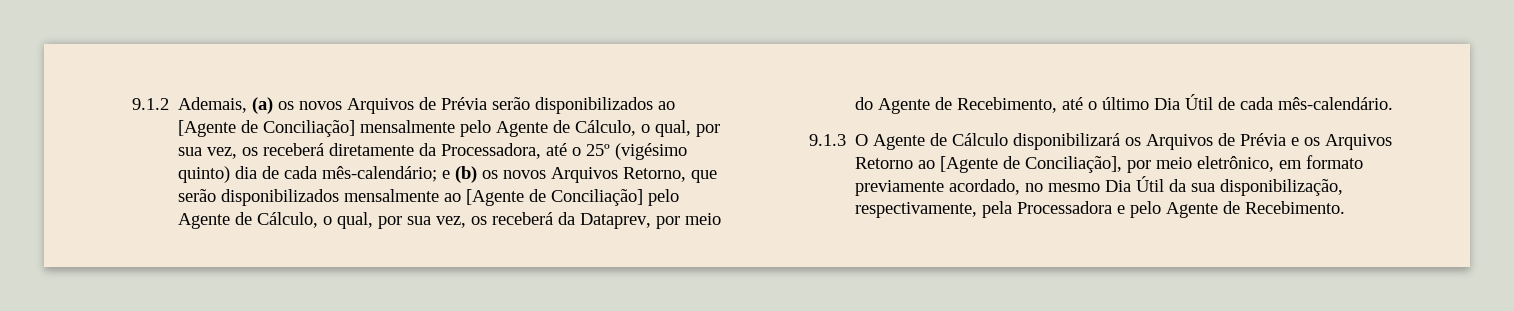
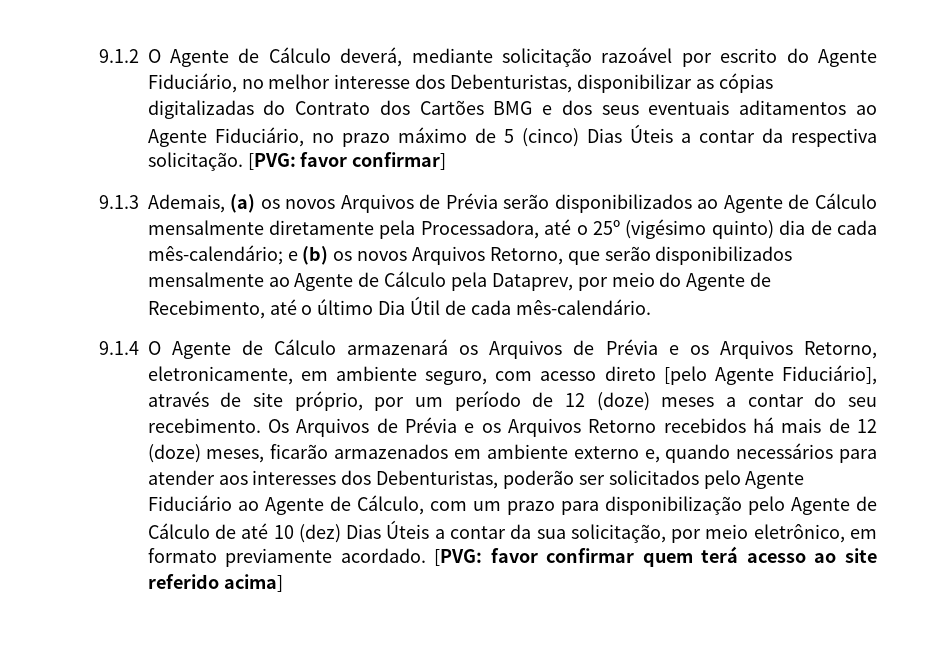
(169, 104) none -> [147,47,877,67] [147,73,773,93] [147,100,877,119] [147,124,877,147] [147,152,447,171] [98,195,139,209] O Agente de Cálculo deverá, mediante solicitação razoável por escrito do Agente Fiduciário, no melhor interesse dos Debenturistas, disponibilizar as cópias digitalizadas do Contrato dos Cartões BMG e dos seus eventuais aditamentos ao Agente Fiduciário, no prazo máximo de 5 (cinco) Dias Úteis a contar da respectiva solicitação. [PVG: favor confirmar] // 9.1.3
[177,120,720,137] [177,143,436,159] [Agente de Conciliação] mensalmente pelo Agente de Cálculo, o qual, por sua vez, os receberá diretamente da -> [723,193,877,213] [147,220,416,239] Agente de Cálculo mensalmente diretamente pela
[465,189,679,206] [177,212,575,229] [Agente de Conciliação] pelo Agente de Cálculo, o qual, por sua vez, os receberá da -> [294,271,487,291] Agente de Cálculo pela
[808,133,1120,150] 9.1.3 O Agente de Cálculo disponibilizará -> [98,339,449,359] 9.1.4 O Agente de Cálculo armazenará
[854,156,1122,173] Retorno ao [Agente de Conciliação], -> [804,341,877,359] [147,365,877,385] [147,391,877,411] [147,417,877,437] [147,443,877,463] [147,470,805,489] [147,495,877,515] [147,520,666,543] Retorno, eletronicamente, em ambiente seguro, com acesso direto [pelo Agente Fiduciário], através de site próprio, por um período de 12 (doze) meses a contar do seu recebimento. Os Arquivos de Prévia e os Arquivos Retorno recebidos há mais de 12 (doze) meses, ficarão armazenados em ambiente externo e, quando necessários para atender aos interesses dos Debenturistas, poderão ser solicitados pelo Agente Fiduciário ao Agente de Cálculo, com um prazo para disponibilização pelo Agente de Cálculo de até 10 (dez) Dias Úteis a contar da sua solicitação,
[948,176,1343,196] [854,201,1345,218] acordado, no mesmo Dia Útil da sua disponibilização, respectivamente, pela Processadora e pelo Agente de Recebimento. -> [340,546,877,567] [147,574,283,592] acordado. [PVG: favor confirmar quem terá acesso ao site referido acima]

